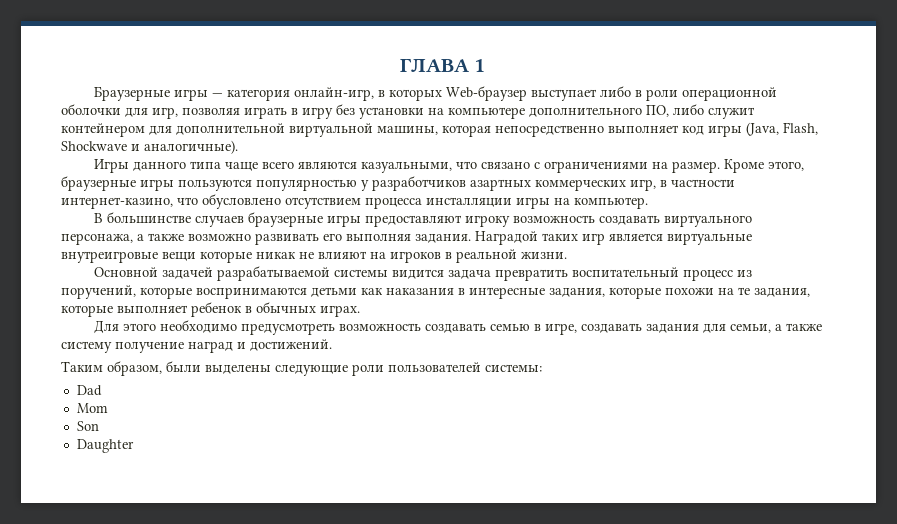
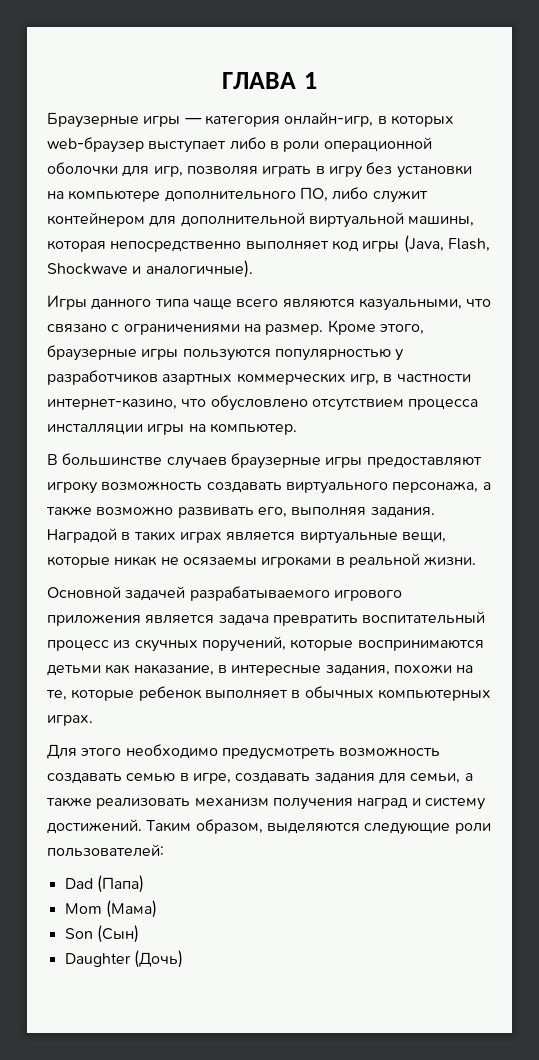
[445,86,527,101] Web-браузер -> [47,137,144,153] web-браузер
[323,233,342,241] его -> [257,507,287,518] его,
[542,233,752,245] [61,251,441,263] таких игр является виртуальные внутреигровые вещи которые никак не влияют на игроков -> [121,531,446,544] [47,556,332,568] в таких играх является виртуальные вещи, которые никак не осязаемы игроками
[216,266,444,281] разрабатываемой системы видится -> [189,586,402,601] [47,614,215,626] разрабатываемого игрового приложения является
(752, 273) none -> [134,639,198,652] скучных
[386,288,454,295] наказания -> [133,664,214,676] наказание,
[609,287,661,299] которые -> (390, 670) none
[738,287,810,297] [61,302,242,317] те задания, которые выполняет ребенок -> [46,686,288,701] те, которые ребенок выполняет
(316, 307) none -> [377,689,491,701] компьютерных
[61,341,184,353] систему получение -> [96,798,353,810] реализовать механизм получения
(246, 345) none -> [424,798,486,810] систему
(332, 345) // -> (142, 826) none
[166,361,542,376] были выделены следующие роли пользователей системы: -> [266,823,491,835] [47,844,164,857] выделяются следующие роли пользователей:
(102, 390) none -> [96,875,144,893] (Папа)
(108, 408) none -> [105,900,157,918] (Мама)
(99, 426) none -> [96,925,139,943] (Сын)
(134, 446) none -> [133,950,183,968] (Дочь)

